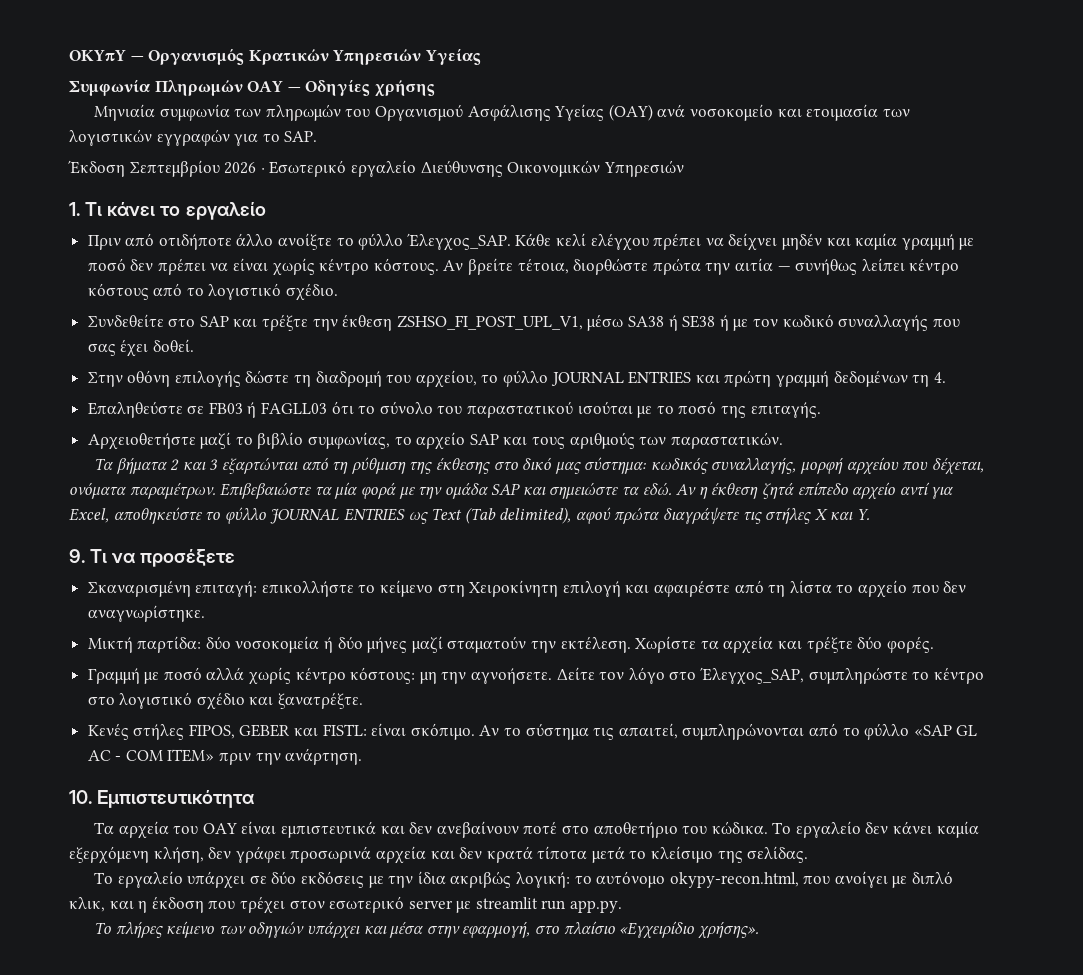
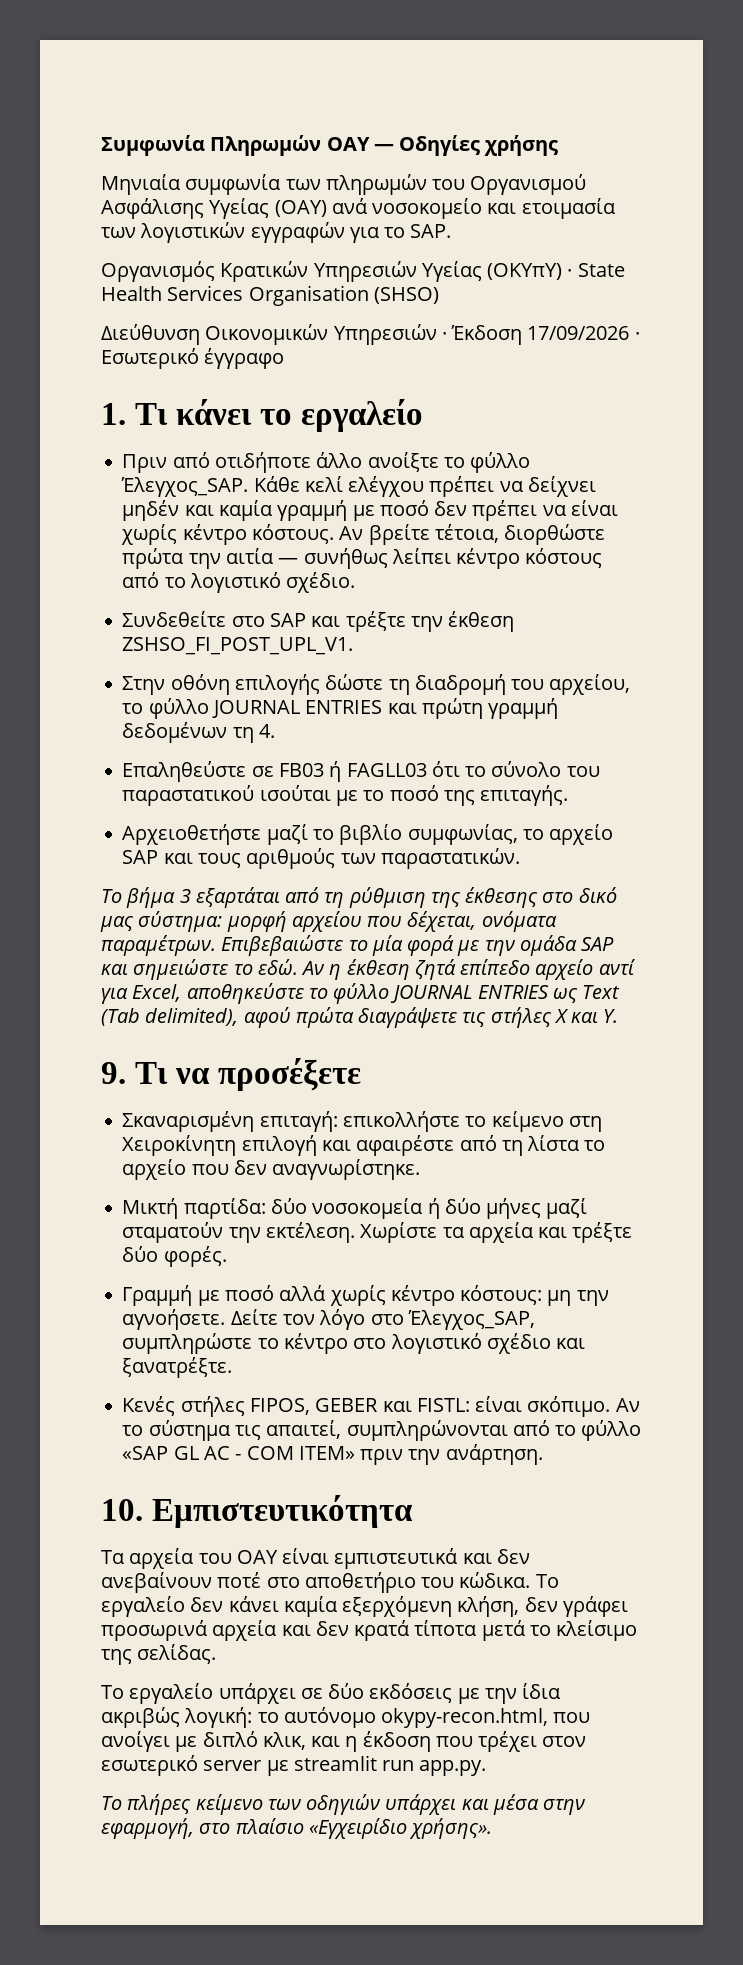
[69,48,481,65] ΟΚΥπΥ — Οργανισμός Κρατικών Υπηρεσιών Υγείας // -> (101, 145) none
[68,160,684,177] Έκδοση Σεπτεμβρίου 2026 · Εσωτερικό εργαλείο Διεύθυνσης Οικονομικών Υπηρεσιών -> [101,261,625,282] [101,285,439,306] [101,324,640,345] [101,348,285,369] Οργανισμός Κρατικών Υπηρεσιών Υγείας (ΟΚΥπΥ) · State Health Services Organisation (SHSO) // Διεύθυνση Οικονομικών Υπηρεσιών · Έκδοση 17/09/2026 · Εσωτερικό έγγραφο
[396,314,960,331] [87,339,194,357] ZSHSO_FI_POST_UPL_V1, μέσω SA38 ή SE38 ή με τον κωδικό συναλλαγής που σας έχει δοθεί. -> [122,637,354,655] ZSHSO_FI_POST_UPL_V1.
[94,457,298,474] Τα βήματα 2 και 3 εξαρτώνται -> [101,887,280,908] Το βήμα 3 εξαρτάται
[650,457,797,474] κωδικός συναλλαγής, -> (223, 921) none
[314,487,332,495] τα -> [348,940,368,951] το
[622,487,640,495] τα -> [233,964,253,975] το

